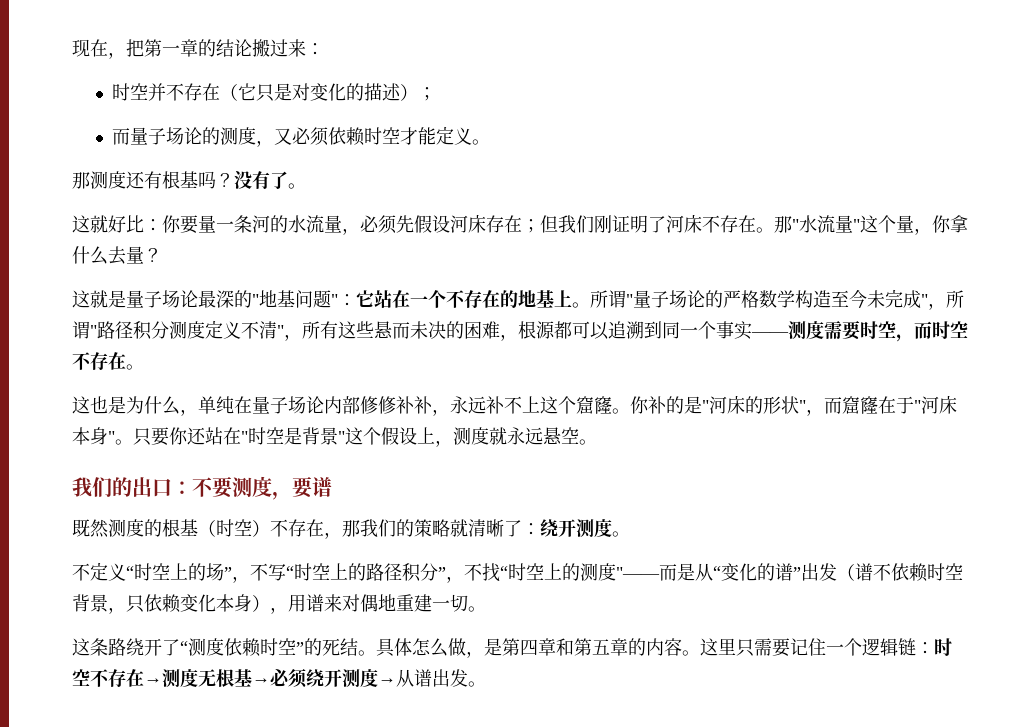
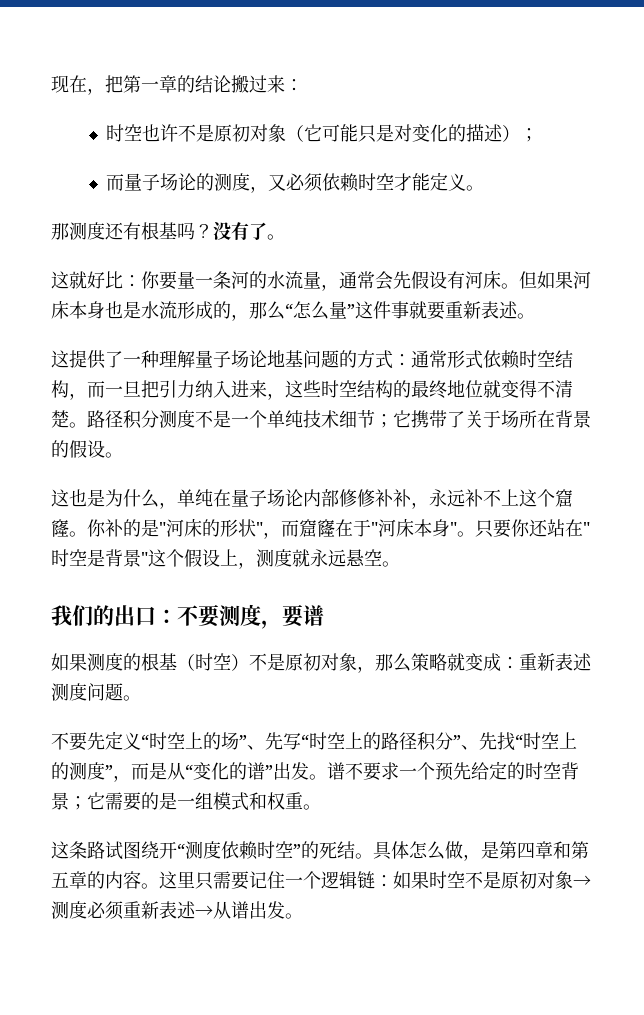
[148,83,257,101] 并不存在（它 -> [141,124,358,142] 也许不是原初对象（它可能
[360,214,968,235] [72,246,162,265] [72,289,964,310] [72,320,968,342] [72,352,126,370] 必须先假设河床存在；但我们刚证明了河床不存在。那"水流量"这个量，你拿什么去量？ // 这就是量子场论最深的"地基问题"：它站在一个不存在的地基上。所谓"量子场论的严格数学构造至今未完成"，所谓"路径积分测度定义不清"，所有这些悬而未决的困难，根源都可以追溯到同一个事实——测度需要时空，而时空不存在 -> [339,270,591,290] [51,300,535,321] [51,350,573,369] [51,380,573,400] [51,410,591,429] [51,440,105,458] 通常会先假设有河床。但如果河床本身也是水流形成的，那么“怎么量”这件事就要重新表述。 // 这提供了一种理解量子场论地基问题的方式：通常形式依赖时空结构，而一旦把引力纳入进来，这些时空结构的最终地位就变得不清楚。路径积分测度不是一个单纯技术细节；它携带了关于场所在背景的假设
[72,519,109,538] 既然 -> [51,653,87,671] 如果
[288,519,612,539] 存在，那我们的策略就清晰了：绕开测度 -> [267,653,592,673] [51,683,123,701] 是原初对象，那么策略就变成：重新表述测度问题
(90, 572) none -> [69,732,105,751] 要先
[232,563,268,583] ，不 -> [247,732,283,750] 、先
[446,563,482,583] ，不 -> [461,732,497,750] 、先
[616,567,660,579] "—— -> [105,765,131,782] ”，
[837,563,963,582] [72,594,468,614] （谱不依赖时空背景，只依赖变化本身），用谱来对偶地重建一切 -> [309,761,579,781] [51,792,303,811] 。谱不要求一个预先给定的时空背景；它需要的是一组模式和权重
[126,638,180,656] 绕开了 -> [105,841,177,860] 试图绕开
[934,638,952,656] [72,668,378,688] 时空不存在→测度无根基→必须绕开测度 -> [393,871,591,889] [51,901,196,920] 如果时空不是原初对象→测度必须重新表述

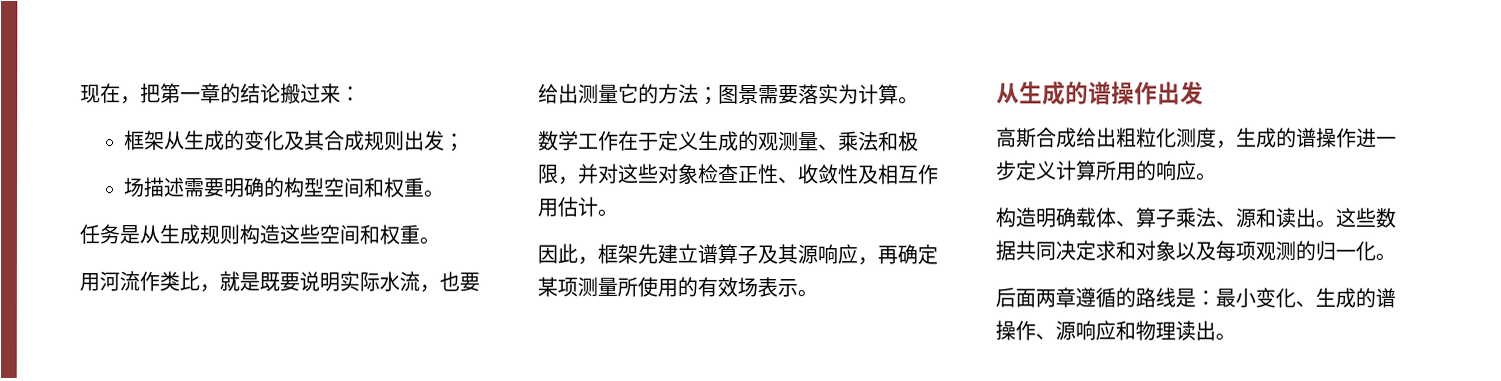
[105,124,538,143] [105,172,484,193] [51,222,285,240] [51,270,591,291] [51,300,535,321] [51,350,573,369] [51,380,573,400] [51,410,591,429] [51,440,123,458] [51,489,573,509] [51,518,590,539] [51,549,400,569] [51,604,324,629] [51,653,592,673] [51,683,141,701] [51,731,577,751] [51,761,579,782] [51,792,321,811] [51,841,589,861] [51,871,591,890] [51,901,285,920] 时空也许不是原初对象（它可能只是对变化的描述）； // 而量子场论的测度，又必须依赖时空才能定义。 // 那测度还有根基吗？没有了。 // 这就好比：你要量一条河的水流量，通常会先假设有河床。但如果河床本身也是水流形成的，那么“怎么量”这件事就要重新表述。 // 这提供了一种理解量子场论地基问题的方式：通常形式依赖时空结构，而一旦把引力纳入进来，这些时空结构的最终地位就变得不清楚。路径积分测度不是一个单纯技术细节；它携带了关于场所在背景的假设。 // 这也是为什么，单纯在量子场论内部修修补补，永远补不上这个窟窿。你补的是"河床的形状"，而窟窿在于"河床本身"。只要你还站在"时空是背景"这个假设上，测度就永远悬空。 // 我们的出口：不要测度，要谱 // 如果测度的根基（时空）不是原初对象，那么策略就变成：重新表述测度问题。 // 不要先定义“时空上的场”、先写“时空上的路径积分”、先找“时空上的测度”，而是从“变化的谱”出发。谱不要求一个预先给定的时空背景；它需要的是一组模式和权重。 // 这条路试图绕开“测度依赖时空”的死结。具体怎么做，是第四章和第五章的内容。这里只需要记住一个逻辑链：如果时空不是原初对象→测度必须重新表述→从谱出发 -> [124,130,466,152] [123,177,446,198] [79,224,440,245] [79,271,480,293] [538,83,919,105] [538,130,919,152] [538,163,939,185] [537,196,618,217] [537,243,938,266] [537,276,818,298] [996,81,1204,106] [996,127,1397,149] [996,160,1217,181] [995,207,1396,228] [995,240,1396,262] [995,287,1396,308] [995,320,1216,341] 框架从生成的变化及其合成规则出发； // 场描述需要明确的构型空间和权重。 // 任务是从生成规则构造这些空间和权重。 // 用河流作类比，就是既要说明实际水流，也要给出测量它的方法；图景需要落实为计算。 // 数学工作在于定义生成的观测量、乘法和极限，并对这些对象检查正性、收敛性及相互作用估计。 // 因此，框架先建立谱算子及其源响应，再确定某项测量所使用的有效场表示。 // 从生成的谱操作出发 // 高斯合成给出粗粒化测度，生成的谱操作进一步定义计算所用的响应。 // 构造明确载体、算子乘法、源和读出。这些数据共同决定求和对象以及每项观测的归一化。 // 后面两章遵循的路线是：最小变化、生成的谱操作、源响应和物理读出

